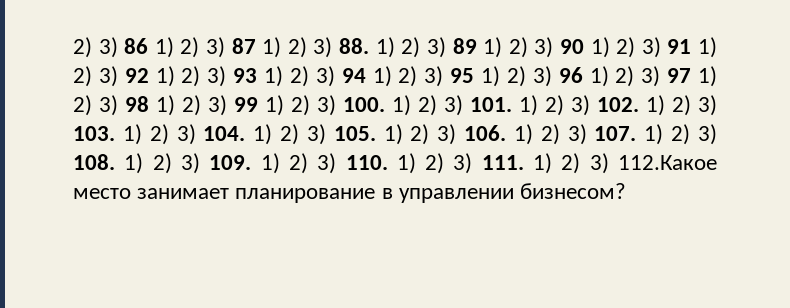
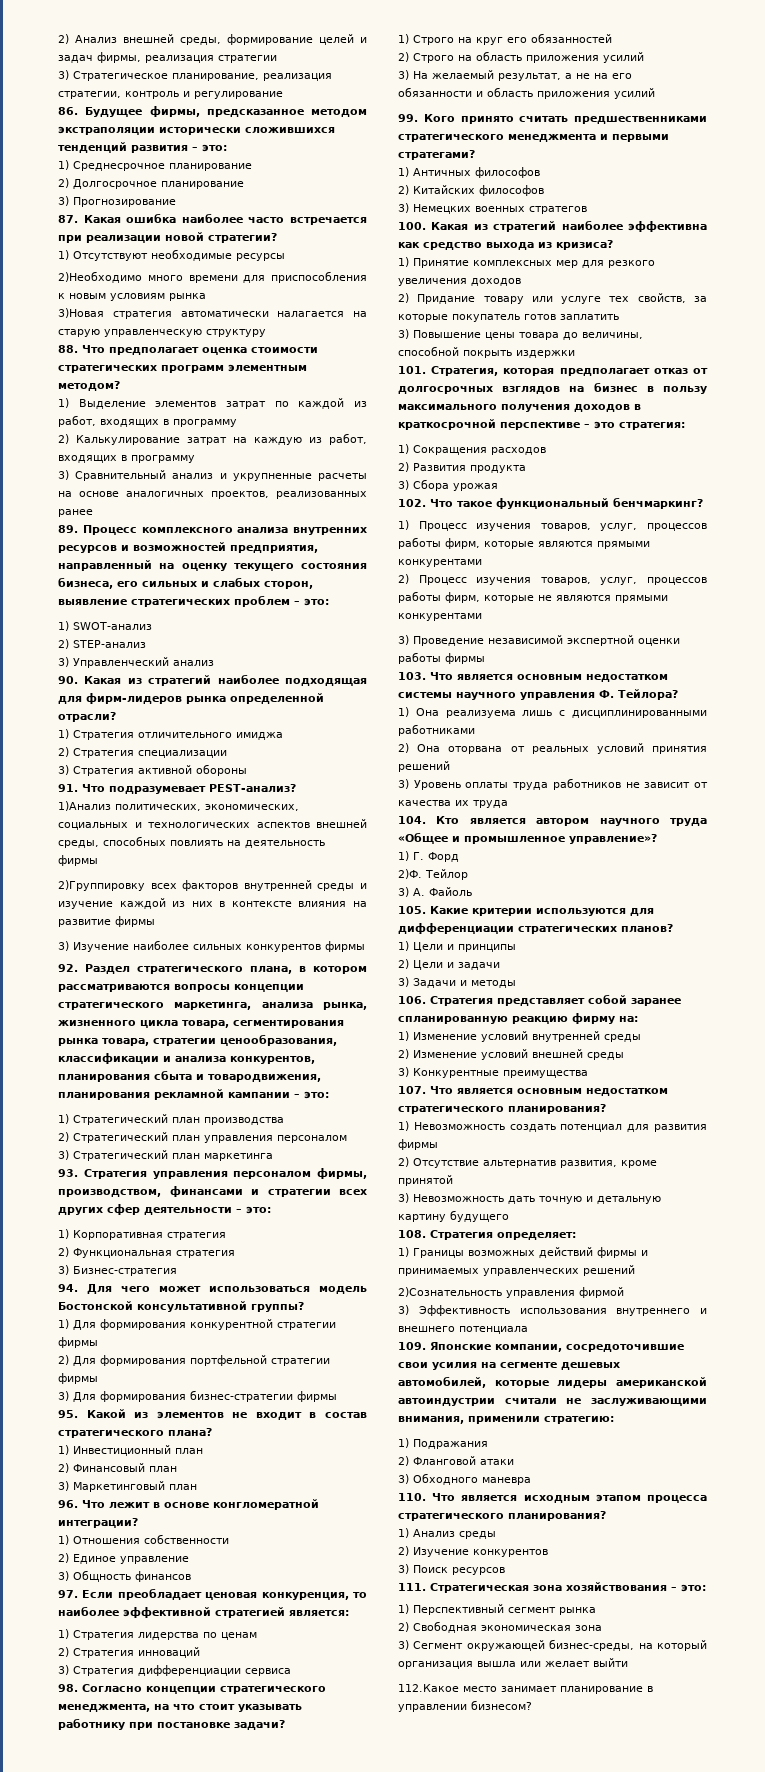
[73,37,717,58] [73,66,717,87] [73,95,717,116] [73,124,718,145] [73,153,609,174] 2) 3) 86 1) 2) 3) 87 1) 2) 3) 88. 1) 2) 3) 89 1) 2) 3) 90 1) 2) 3) 91 1) 2) 3) 92 1) 2) 3) 93 1) 2) 3) 94 1) 2) 3) 95 1) 2) 3) 96 1) 2) 3) 97 1) 2) 3) 98 1) 2) 3) 99 1) 2) 3) 100. 1) 2) 3) 101. 1) 2) 3) 102. 1) 2) 3) 103. 1) 2) 3) 104. 1) 2) 3) 105. 1) 2) 3) 106. 1) 2) 3) 107. 1) 2) 3) 108. 1) 2) 3) 109. 1) 2) 3) 110. 1) 2) 3) 111. 1) 2) 3) -> [58,34,367,45] [58,52,277,63] [58,70,332,81] [58,91,283,99] [58,106,367,117] [58,126,335,135] [58,142,227,153] [58,160,252,171] [58,178,244,189] [58,196,176,207] [58,213,367,225] [58,232,277,243] [58,249,285,261] [58,271,367,283] [58,293,206,301] [58,308,367,319] [58,329,266,337] [58,345,318,355] [58,364,307,373] [58,381,120,391] [58,398,367,409] [58,415,237,427] [58,433,367,445] [58,455,195,463] [58,470,367,481] [58,491,367,499] [58,509,93,517] [58,525,367,535] [58,542,318,553] [58,560,367,571] [58,577,313,589] [58,595,329,607] [58,621,152,631] [58,639,146,649] [58,657,214,668] [58,674,367,686] [58,693,324,704] [58,712,116,722] [58,729,283,740] [58,747,227,758] [58,764,247,776] [58,784,296,794] [58,801,299,811] [58,819,367,830] [58,836,325,848] [58,855,98,866] [58,880,367,891] [58,898,367,909] [58,916,155,927] [58,940,365,952] [58,964,367,974] [58,984,304,992] [58,1002,367,1010] [58,1020,344,1028] [58,1034,337,1046] [58,1053,315,1064] [58,1070,321,1082] [58,1089,329,1100] [58,1114,284,1125] [58,1132,347,1143] [58,1150,273,1161] [58,1168,367,1179] [58,1186,367,1197] [58,1204,271,1215] [58,1229,226,1240] [58,1247,235,1258] [58,1265,177,1276] [58,1284,367,1294] [58,1301,304,1312] [58,1319,336,1330] [58,1337,98,1348] [58,1355,330,1366] [58,1373,98,1384] [58,1390,337,1402] [58,1409,367,1420] [58,1428,212,1438] [58,1445,203,1456] [58,1463,177,1473] [58,1481,197,1492] [58,1499,319,1510] [58,1518,138,1528] [58,1534,229,1545] [58,1553,189,1564] [58,1570,191,1582] [58,1588,367,1600] [58,1606,349,1618] [58,1629,257,1640] [58,1647,200,1658] [58,1665,291,1676] [58,1684,326,1694] [58,1704,302,1712] [58,1718,285,1730] [398,33,612,45] [398,51,644,63] [398,70,632,81] [398,87,655,99] [398,114,707,124] [398,134,669,142] [398,150,475,160] [398,167,540,178] [398,185,544,196] [398,203,587,214] [398,220,707,232] [398,240,613,250] [398,257,655,268] [398,278,521,286] [398,293,707,304] [398,314,619,322] [398,329,643,340] [398,346,575,358] [398,366,708,376] [398,382,707,394] [398,404,641,412] [398,419,685,430] [398,444,546,455] [398,462,526,473] [398,479,498,491] [398,497,703,509] [398,520,707,531] [398,537,650,549] [398,559,482,567] [398,574,707,585] [398,591,668,603] [398,613,482,621] [398,635,680,646] [398,652,485,664] [398,672,668,682] [398,689,678,700] [398,707,707,718] [398,724,475,736] [398,743,707,754] [398,761,450,772] [398,778,708,790] [398,800,508,808] [398,816,707,826] [398,832,657,844] [398,851,459,862] [398,869,468,880] [398,887,472,897] [398,906,654,916] [398,923,673,934] [398,941,516,952] [398,959,500,970] [398,977,516,988] [398,994,681,1006] [398,1013,638,1024] [398,1031,641,1042] [398,1049,624,1060] [398,1067,588,1078] [398,1086,668,1096] [398,1104,606,1114] [398,1121,707,1132] [398,1139,438,1150] [398,1157,657,1168] [398,1175,453,1186] [398,1193,661,1204] [398,1210,509,1222] [398,1230,576,1240] [398,1247,648,1258] [398,1265,635,1276] [398,1287,624,1298] [398,1305,707,1316] [398,1326,528,1334] [398,1342,684,1352] [398,1362,620,1370] [398,1376,707,1388] [398,1398,707,1406] [398,1416,614,1424] [398,1438,488,1449] [398,1456,514,1466] [398,1473,531,1485] [398,1493,707,1503] [398,1511,606,1521] [398,1528,496,1539] [398,1546,548,1557] [398,1564,505,1575] [398,1582,706,1593] [398,1604,596,1615] [398,1621,602,1633] [398,1639,707,1651] [398,1658,628,1669] 2) Анализ внешней среды, формирование целей и задач фирмы, реализация стратегии // 3) Стратегическое планирование, реализация стратегии, контроль и регулирование // 86. Будущее фирмы, предсказанное методом экстраполяции исторически сложившихся тенденций развития – это: // 1) Среднесрочное планирование // 2) Долгосрочное планирование // 3) Прогнозирование // 87. Какая ошибка наиболее часто встречается при реализации новой стратегии? // 1) Отсутствуют необходимые ресурсы // 2)Необходимо много времени для приспособления к новым условиям рынка // 3)Новая стратегия автоматически налагается на старую управленческую структуру // 88. Что предполагает оценка стоимости стратегических программ элементным методом? // 1) Выделение элементов затрат по каждой из работ, входящих в программу // 2) Калькулирование затрат на каждую из работ, входящих в программу // 3) Сравнительный анализ и укрупненные расчеты на основе аналогичных проектов, реализованных ранее // 89. Процесс комплексного анализа внутренних ресурсов и возможностей предприятия, направленный на оценку текущего состояния бизнеса, его сильных и слабых сторон, выявление стратегических проблем – это: // 1) SWOT-анализ // 2) STEP-анализ // 3) Управленческий анализ // 90. Какая из стратегий наиболее подходящая для фирм-лидеров рынка определенной отрасли? // 1) Стратегия отличительного имиджа // 2) Стратегия специализации // 3) Стратегия активной обороны // 91. Что подразумевает PEST-анализ? // 1)Анализ политических, экономических, социальных и технологических аспектов внешней среды, способных повлиять на деятельность фирмы // 2)Группировку всех факторов внутренней среды и изучение каждой из них в контексте влияния на развитие фирмы // 3) Изучение наиболее сильных конкурентов фирмы // 92. Раздел стратегического плана, в котором рассматриваются вопросы концепции стратегического маркетинга, анализа рынка, жизненного цикла товара, сегментирования рынка товара, стратегии ценообразования, классификации и анализа конкурентов, планирования сбыта и товародвижения, планирования рекламной кампании – это: // 1) Стратегический план производства // 2) Стратегический план управления персоналом // 3) Стратегический план маркетинга // 93. Стратегия управления персоналом фирмы, производством, финансами и стратегии всех других сфер деятельности – это: // 1) Корпоративная стратегия // 2) Функциональная стратегия // 3) Бизнес-стратегия // 94. Для чего может использоваться модель Бостонской консультативной группы? // 1) Для формирования конкурентной стратегии фирмы // 2) Для формирования портфельной стратегии фирмы // 3) Для формирования бизнес-стратегии фирмы // 95. Какой из элементов не входит в состав стратегического плана? // 1) Инвестиционный план // 2) Финансовый план // 3) Маркетинговый план // 96. Что лежит в основе конгломератной интеграции? // 1) Отношения собственности // 2) Единое управление // 3) Общность финансов // 97. Если преобладает ценовая конкуренция, то наиболее эффективной стратегией является: // 1) Стратегия лидерства по ценам // 2) Стратегия инноваций // 3) Стратегия дифференциации сервиса // 98. Согласно концепции стратегического менеджмента, на что стоит указывать работнику при постановке задачи? // 1) Строго на круг его обязанностей // 2) Строго на область приложения усилий // 3) На желаемый результат, а не на его обязанности и область приложения усилий // 99. Кого принято считать предшественниками стратегического менеджмента и первыми стратегами? // 1) Античных философов // 2) Китайских философов // 3) Немецких военных стратегов // 100. Какая из стратегий наиболее эффективна как средство выхода из кризиса? // 1) Принятие комплексных мер для резкого увеличения доходов // 2) Придание товару или услуге тех свойств, за которые покупатель готов заплатить // 3) Повышение цены товара до величины, способной покрыть издержки // 101. Стратегия, которая предполагает отказ от долгосрочных взглядов на бизнес в пользу максимального получения доходов в краткосрочной перспективе – это стратегия: // 1) Сокращения расходов // 2) Развития продукта // 3) Сбора урожая // 102. Что такое функциональный бенчмаркинг? // 1) Процесс изучения товаров, услуг, процессов работы фирм, которые являются прямыми конкурентами // 2) Процесс изучения товаров, услуг, процессов работы фирм, которые не являются прямыми конкурентами // 3) Проведение независимой экспертной оценки работы фирмы // 103. Что является основным недостатком системы научного управления Ф. Тейлора? // 1) Она реализуема лишь с дисциплинированными работниками // 2) Она оторвана от реальных условий принятия решений // 3) Уровень оплаты труда работников не зависит от качества их труда // 104. Кто является автором научного труда «Общее и промышленное управление»? // 1) Г. Форд // 2)Ф. Тейлор // 3) А. Файоль // 105. Какие критерии используются для дифференциации стратегических планов? // 1) Цели и принципы // 2) Цели и задачи // 3) Задачи и методы // 106. Стратегия представляет собой заранее спланированную реакцию фирму на: // 1) Изменение условий внутренней среды // 2) Изменение условий внешней среды // 3) Конкурентные преимущества // 107. Что является основным недостатком стратегического планирования? // 1) Невозможность создать потенциал для развития фирмы // 2) Отсутствие альтернатив развития, кроме принятой // 3) Невозможность дать точную и детальную картину будущего // 108. Стратегия определяет: // 1) Границы возможных действий фирмы и принимаемых управленческих решений // 2)Сознательность управления фирмой // 3) Эффективность использования внутреннего и внешнего потенциала // 109. Японские компании, сосредоточившие свои усилия на сегменте дешевых автомобилей, которые лидеры американской автоиндустрии считали не заслуживающими внимания, применили стратегию: // 1) Подражания // 2) Фланговой атаки // 3) Обходного маневра // 110. Что является исходным этапом процесса стратегического планирования? // 1) Анализ среды // 2) Изучение конкурентов // 3) Поиск ресурсов // 111. Стратегическая зона хозяйствования – это: // 1) Перспективный сегмент рынка // 2) Свободная экономическая зона // 3) Сегмент окружающей бизнес-среды, на который организация вышла или желает выйти //

